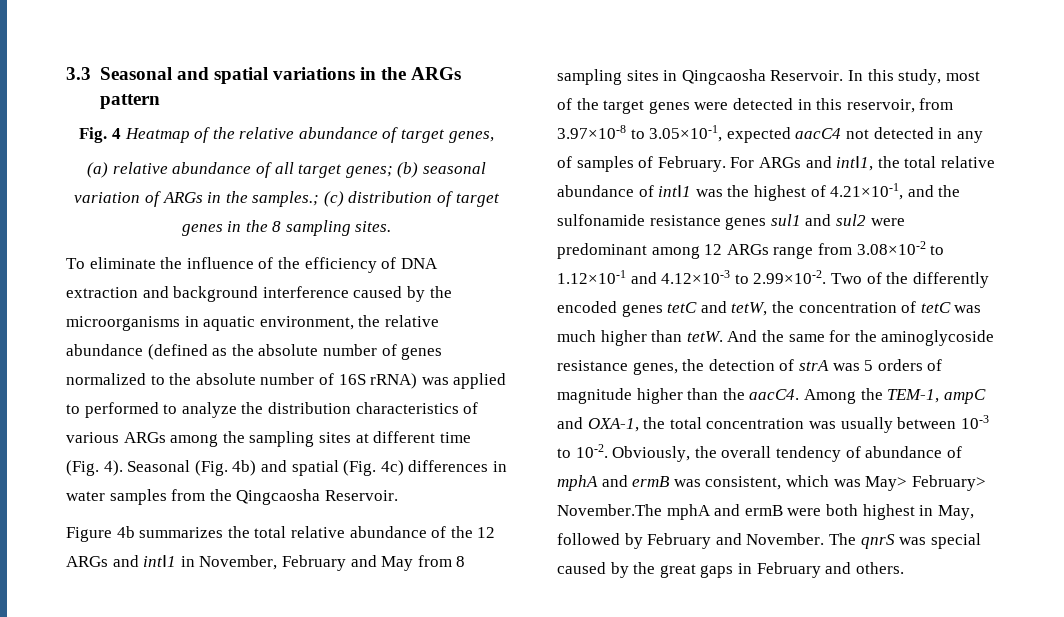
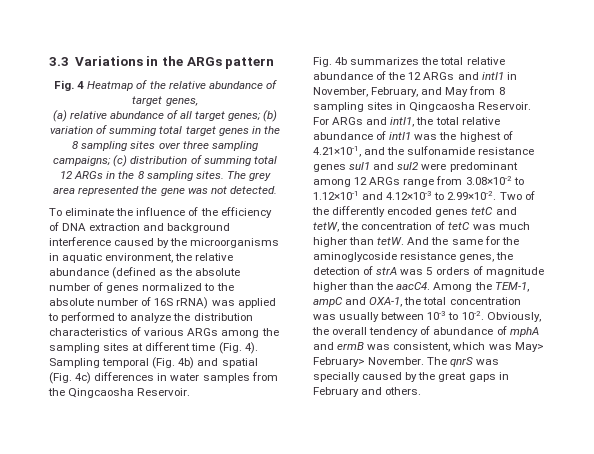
[99,67,355,84] Seasonal and spatial variations -> [74,56,143,66] Variations
[422,162,486,174] seasonal -> (278, 116) none
[162,191,454,207] ARGs in the samples.; (c) distribution of -> [109,126,183,136] summing total
[355,221,392,232] sites. -> [130,141,258,151] [53,155,277,167] [60,171,271,181] [53,186,277,196] sites over three sampling campaigns; (c) distribution of summing total 12 ARGs in the 8 sampling sites. The grey area represented the gene was not detected.
[127,460,191,472] Seasonal -> [49,358,150,368] Sampling temporal
[66,527,112,542] Figure -> [313,57,332,67] Fig.
[281,555,346,571] February -> [371,87,419,97] February,
[847,69,980,85] [557,98,954,114] [557,125,983,143] [557,156,726,172] In this study, most of the target genes were detected in this reservoir, from 3.97×10-8 to 3.05×10-1, expected aacC4 not detected in any of samples of February. -> (532, 106) none
[557,504,974,520] [557,533,742,549] November.The mphA and ermB were both highest in May, followed by February and -> (365, 362) none
[930,533,981,549] special -> [313,372,360,382] specially

